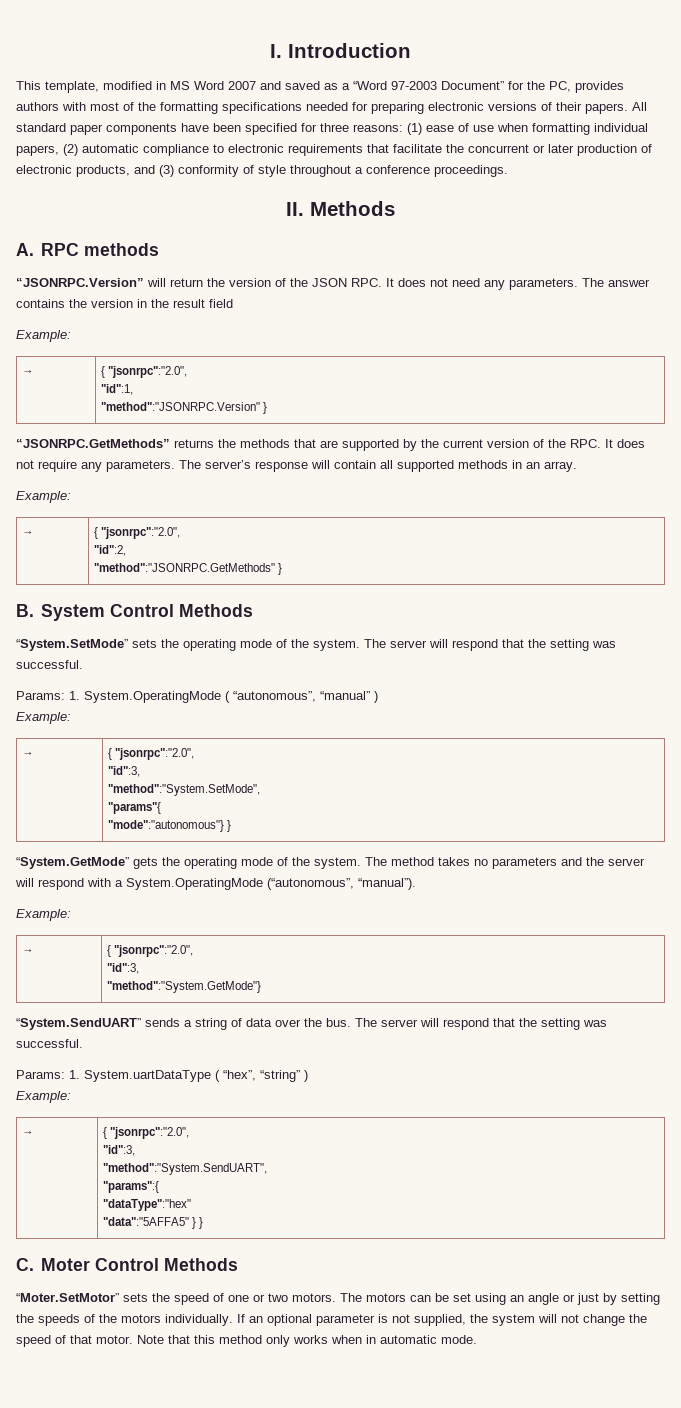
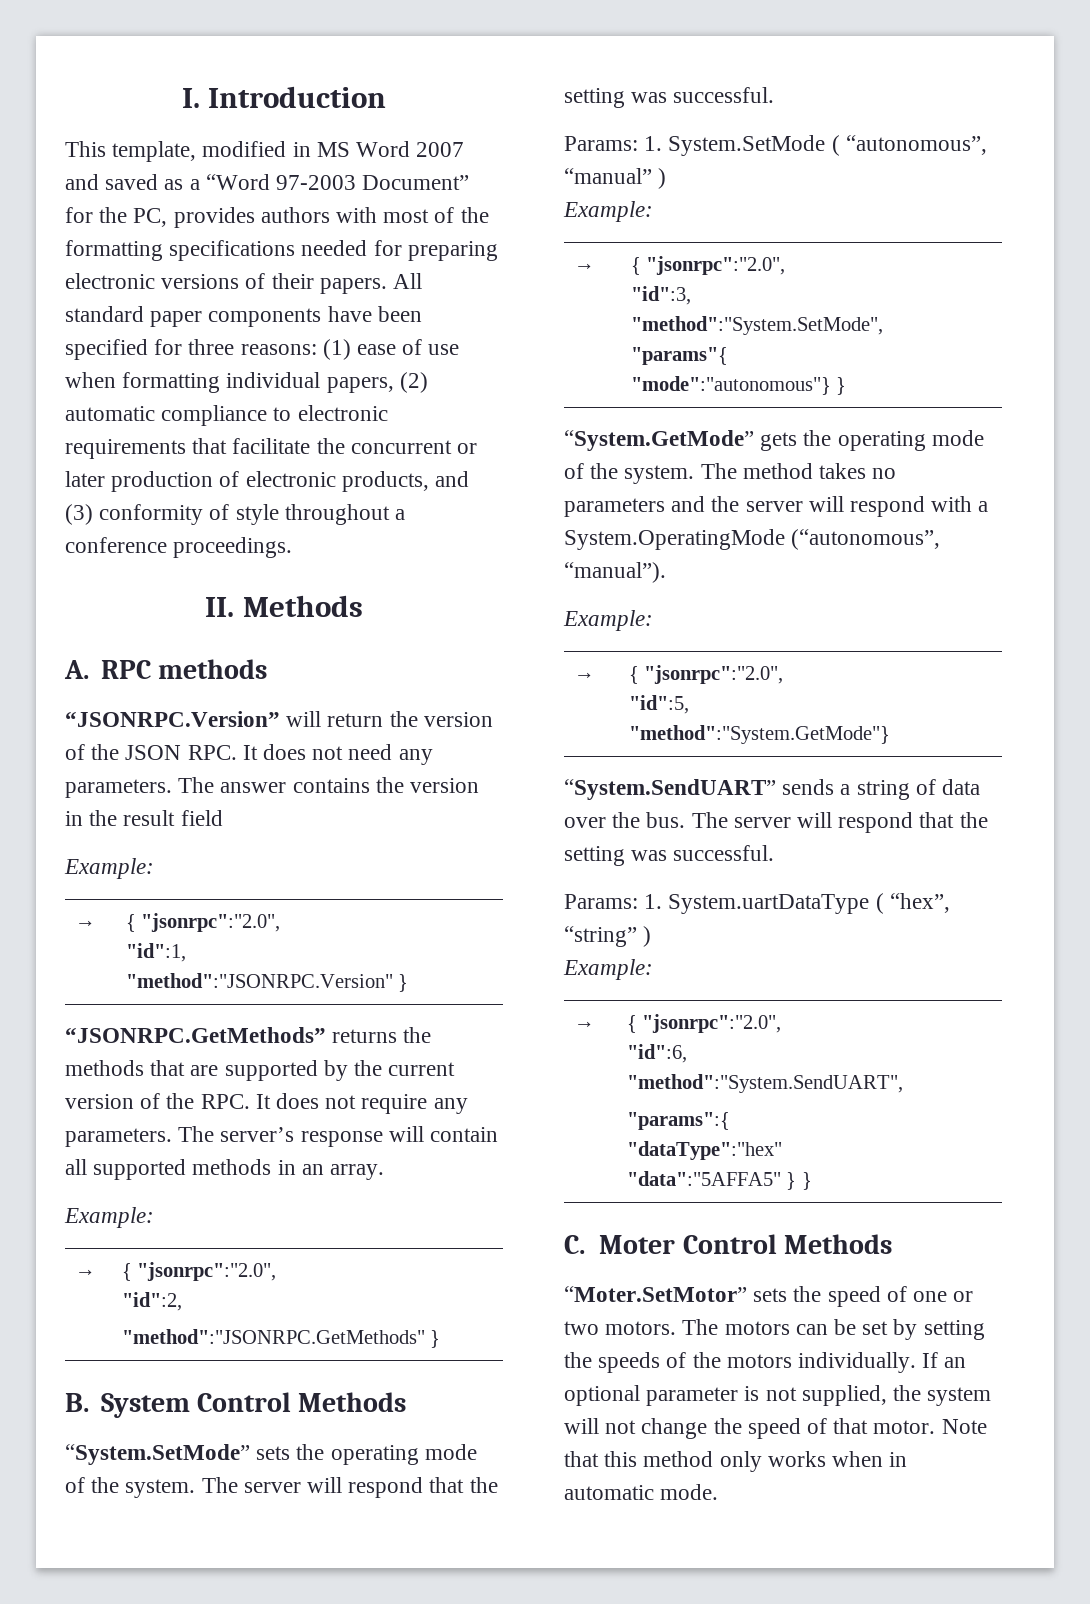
[84,691,221,703] System.OperatingMode -> [668,135,826,156] System.SetMode
[107,963,140,974] "id":3, -> [628,695,689,714] "id":5,
[103,1145,136,1156] "id":3, -> [626,1044,687,1063] "id":6,
[475,1293,599,1305] using an angle or just -> (889, 1328) none

